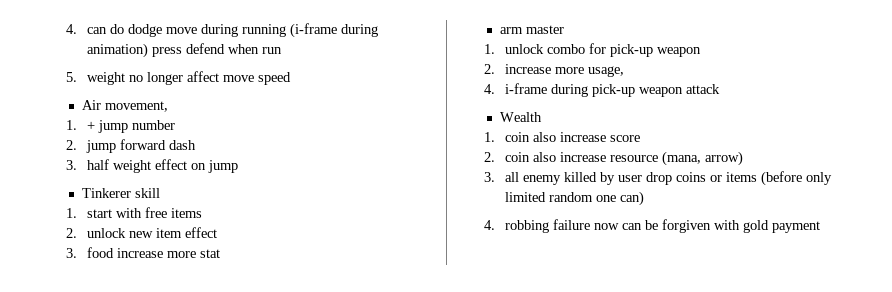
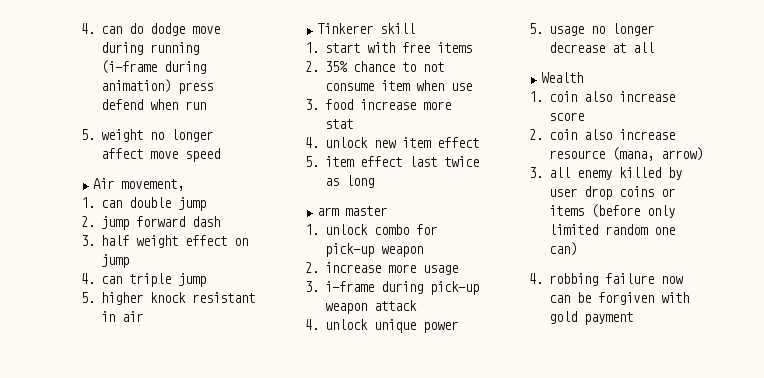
[86,120,175,133] + jump number -> [101,197,207,211] can double jump
(238, 166) none -> [80,273,207,287] [80,292,256,305] [101,311,144,322] // 4. can triple jump // 5. higher knock resistant in air
[86,227,217,238] [65,247,220,258] unlock new item effect // 3. food increase more stat -> [325,61,445,72] [325,80,473,91] [304,99,452,110] [325,119,354,129] [304,137,480,148] [304,156,480,167] [325,175,375,188] 35% chance to not consume item when use // 3. food increase more stat // 4. unlock new item effect // 5. item effect last twice as long
[587,66,624,77] [483,84,495,94] usage, // 4. -> [423,265,459,275] [304,281,319,292] usage // 3.
(720, 89) none -> [304,319,459,333] [528,23,655,36] [549,42,655,53] // 4. unlock unique power // 5. usage no longer decrease at all

